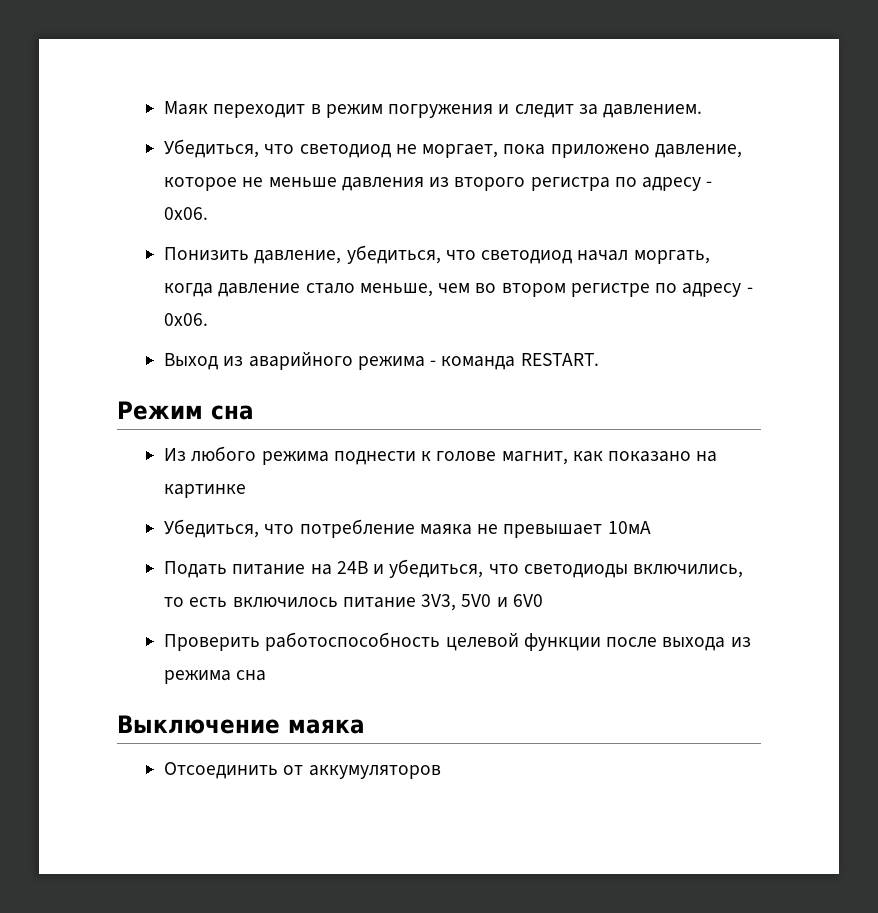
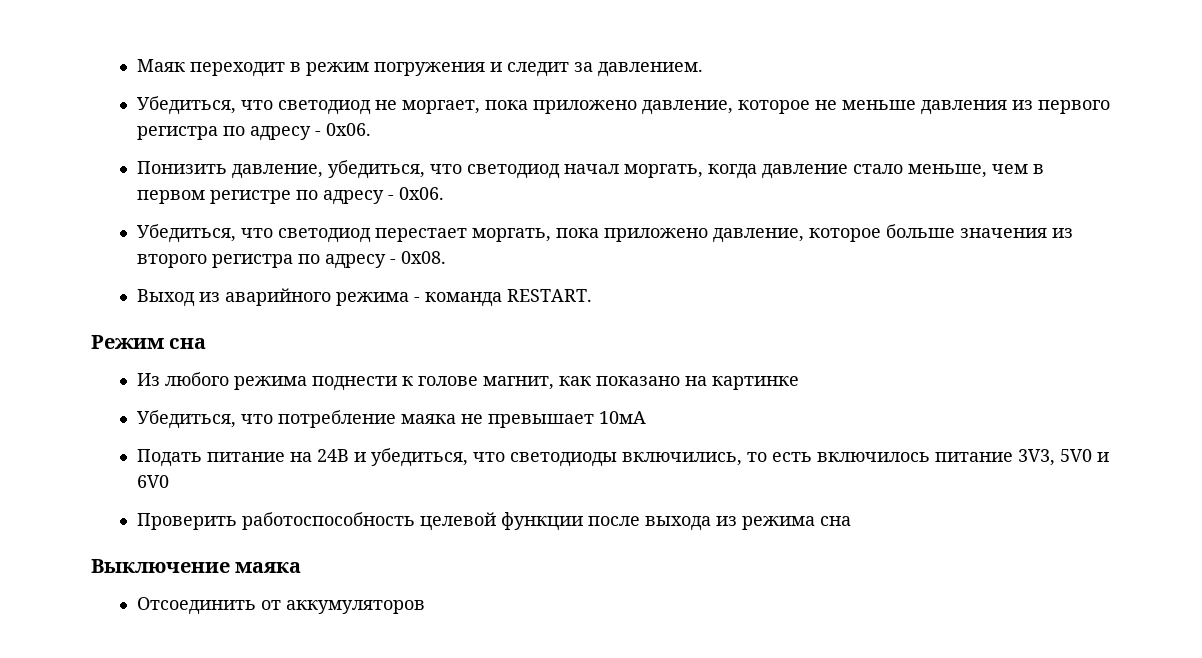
[454,177,526,191] второго -> [1037,100,1110,114] первого
[475,283,566,297] во втором -> [1032,164,1044,174] [136,190,205,204] в первом
(208, 319) none -> [136,224,1073,243] [136,251,446,269] // Убедиться, что светодиод перестает моргать, пока приложено давление, которое больше значения из второго регистра по адресу - 0x08.

